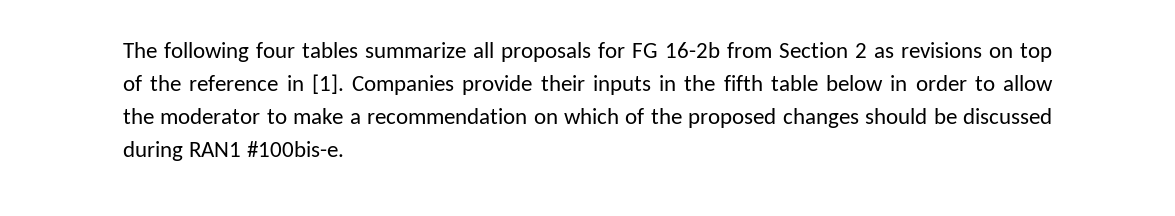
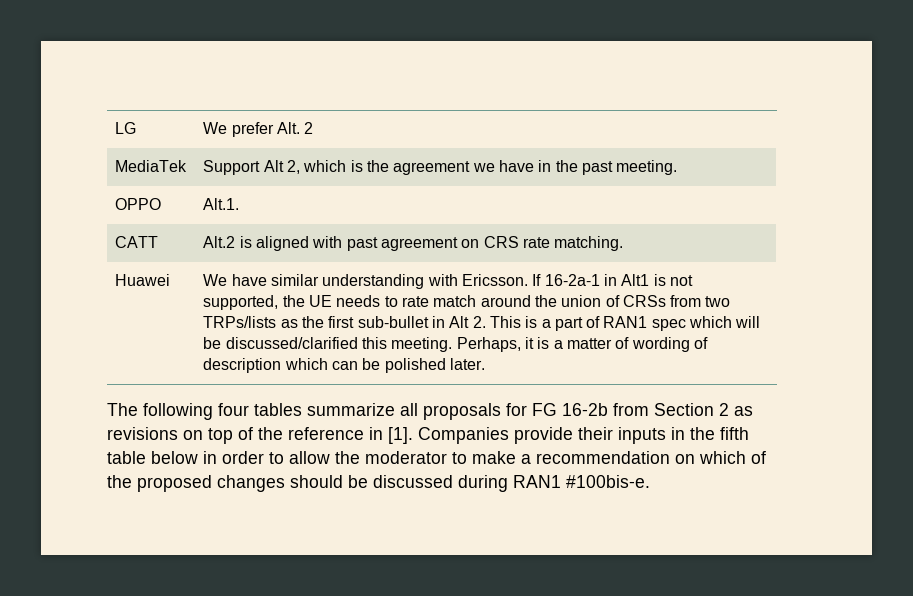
(123, 50) none -> [115,122,137,134] [203,122,314,137] [115,160,188,172] [203,160,678,175] [115,198,162,210] [203,198,240,210] [115,236,159,248] [203,236,624,251] [115,274,171,286] [203,274,693,289] [203,295,731,310] [203,316,761,331] [203,337,708,352] [203,358,485,373] LG | We prefer Alt. 2 // MediaTek | Support Alt 2, which is the agreement we have in the past meeting. // OPPO | Alt.1. // CATT | Alt.2 is aligned with past agreement on CRS rate matching. // Huawei | We have similar understanding with Ericsson. If 16-2a-1 in Alt1 is not supported, the UE needs to rate match around the union of CRSs from two TRPs/lists as the first sub-bullet in Alt 2. This is a part of RAN1 spec which will be discussed/clarified this meeting. Perhaps, it is a matter of wording of description which can be polished later. //

